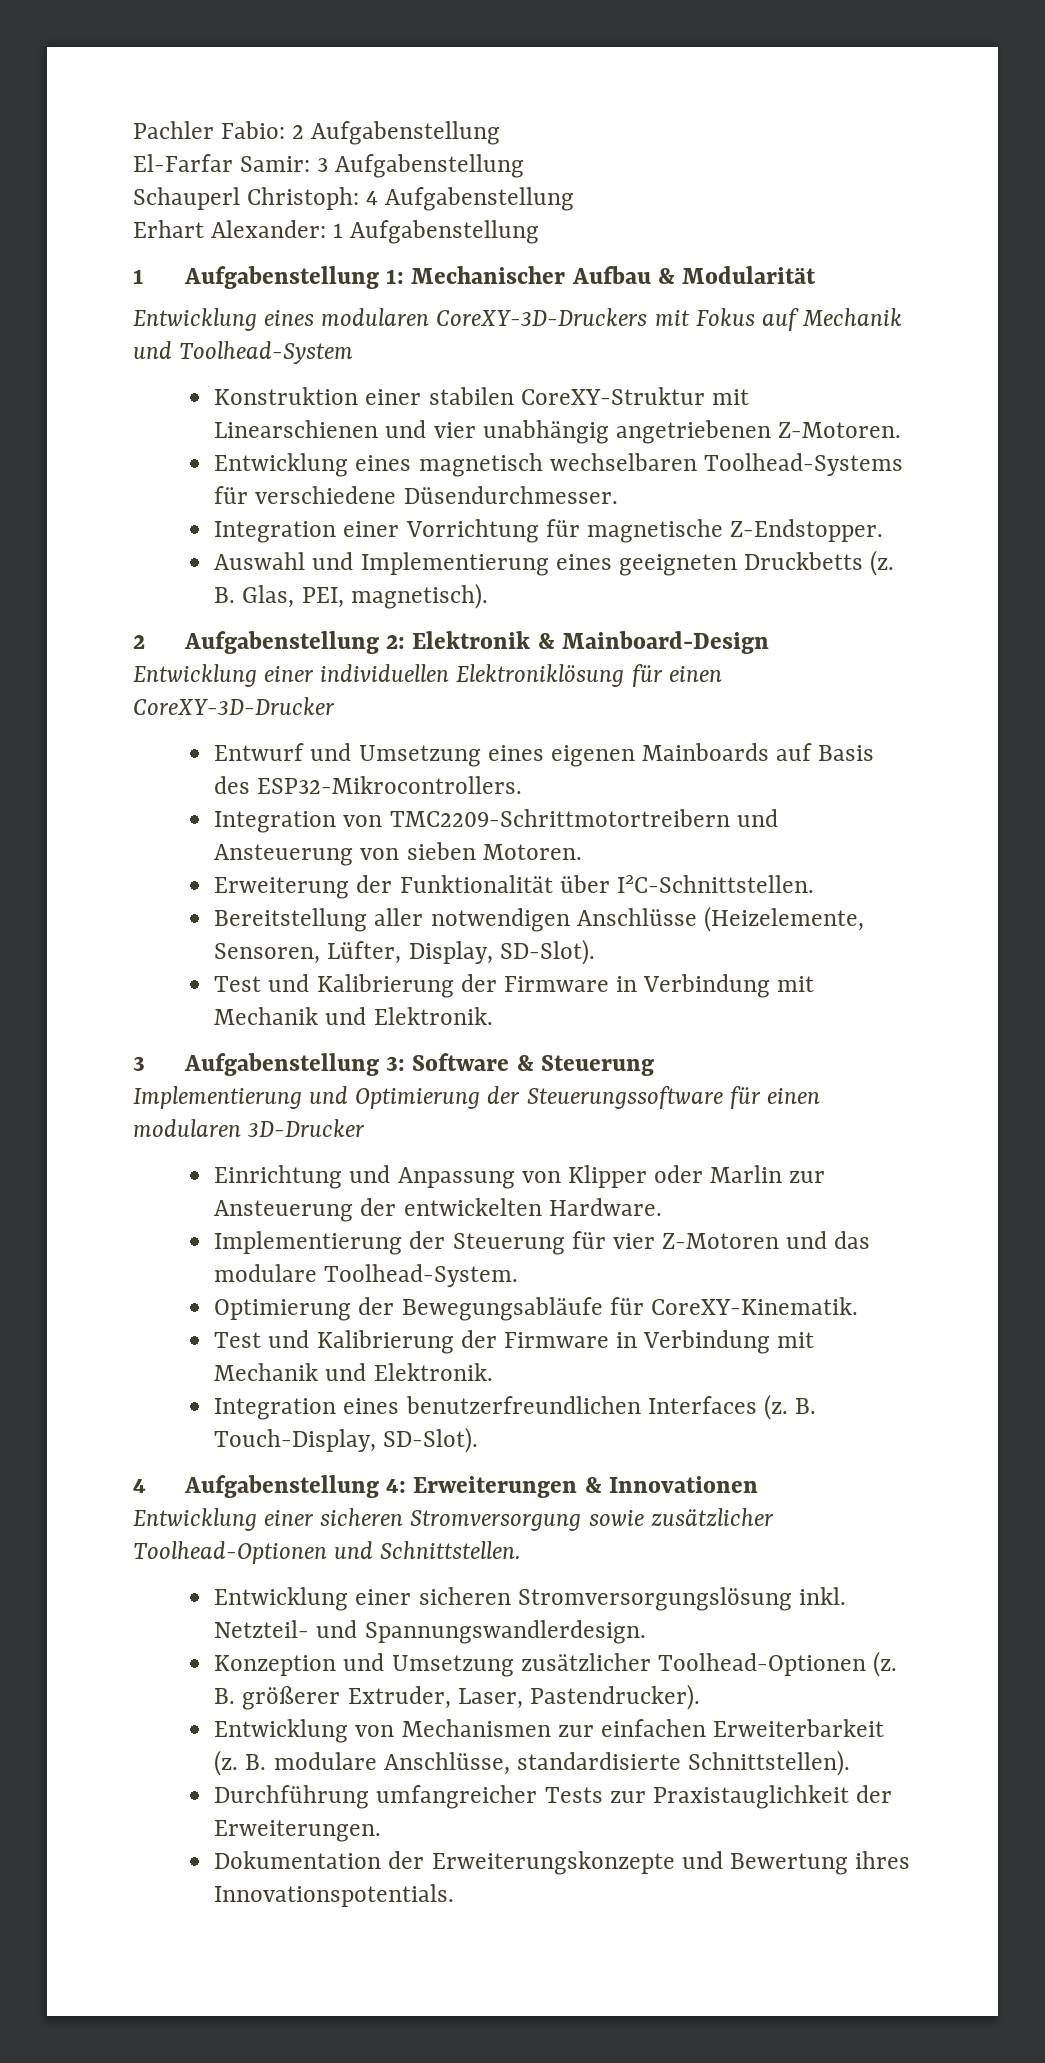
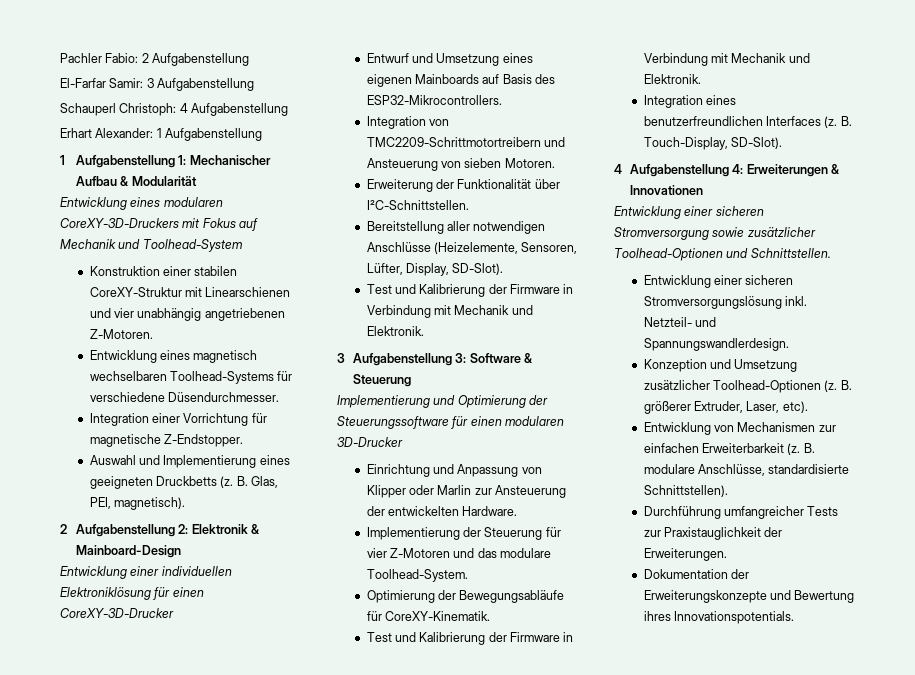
[529,1684,700,1710] Pastendrucker). -> [782,401,808,413] etc).

